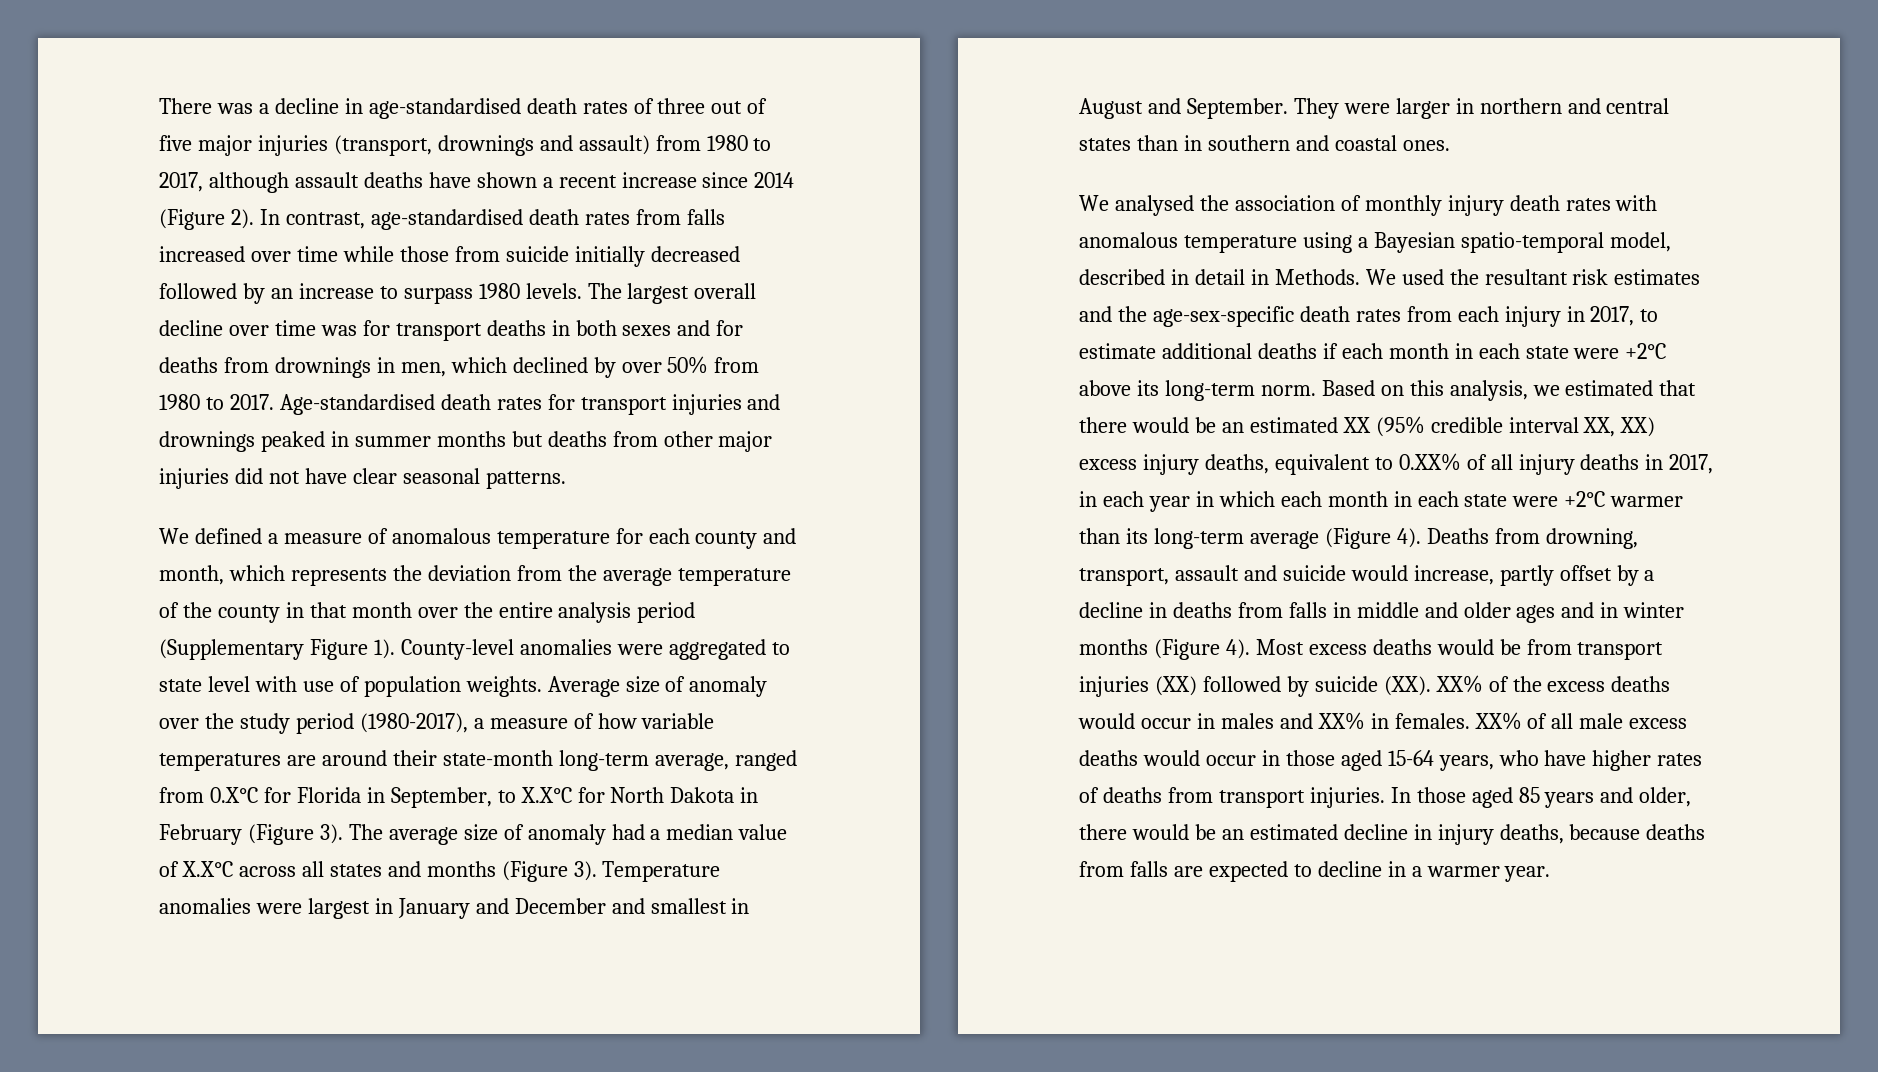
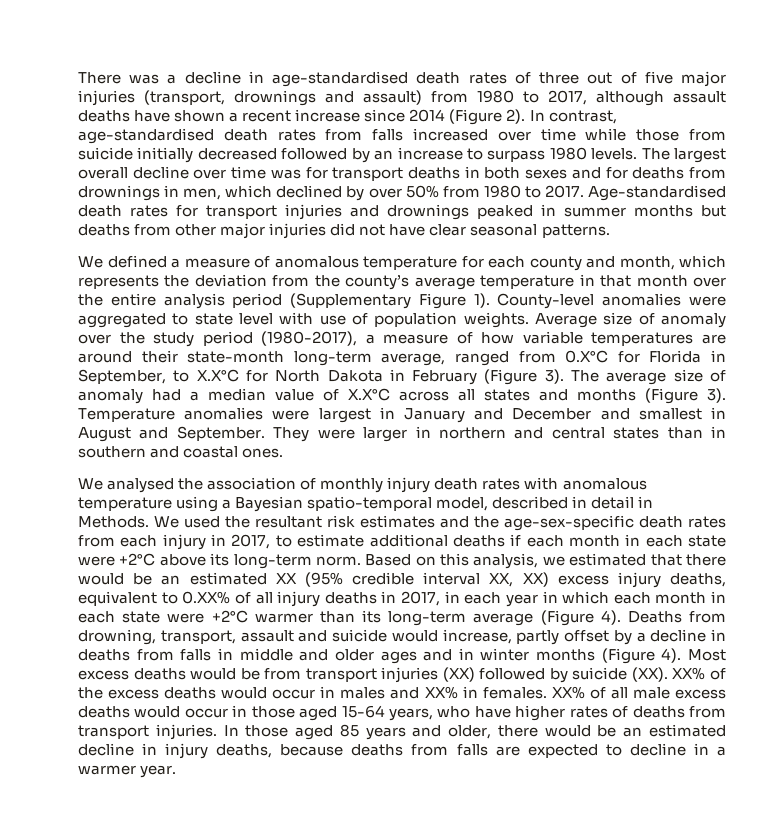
(597, 573) none -> [345,274,410,290] county’s
[159,602,280,623] of the county -> (575, 282) none

